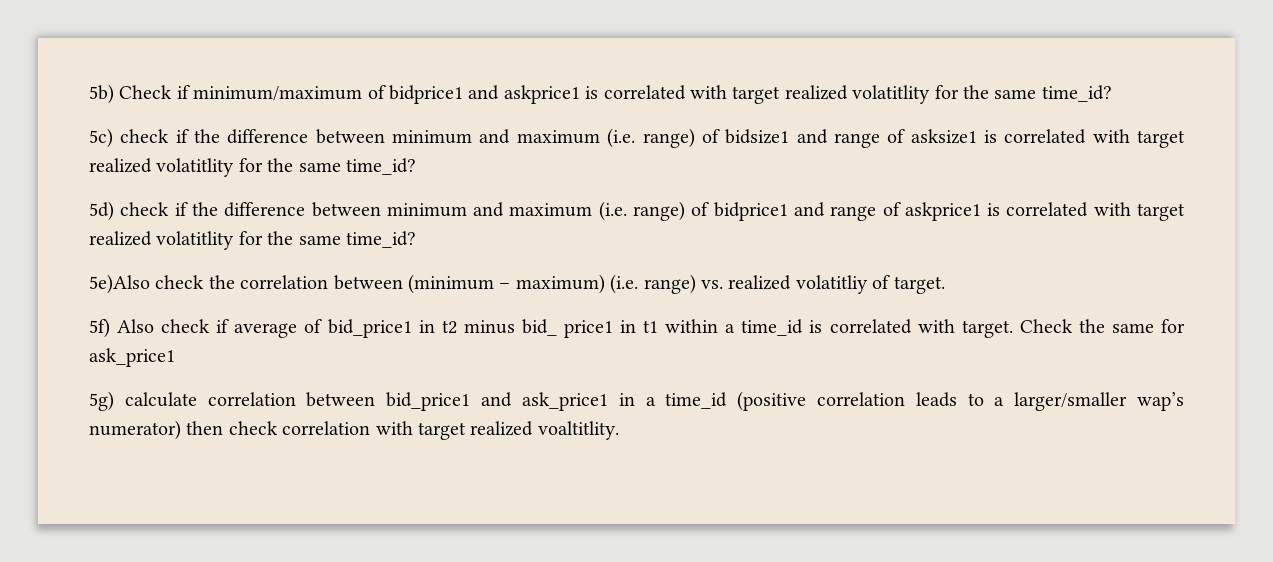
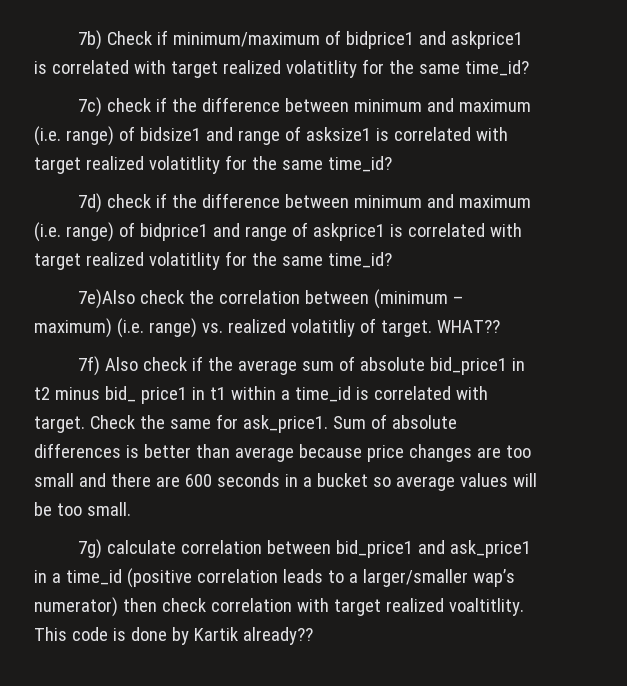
[89,84,114,104] 5b) -> [77,30,102,50] 7b)
[89,128,113,148] 5c) -> [77,97,102,117] 7c)
[89,201,114,221] 5d) -> [77,193,102,213] 7d)
[89,274,150,294] 5e)Also -> [77,289,135,309] 7e)Also
[89,318,110,338] // 5f) -> [436,320,500,333] [77,356,100,376] WHAT?? // 7f)
[234,319,323,338] average of -> [207,356,425,375] the average sum of absolute
[89,348,175,367] [89,391,114,411] ask_price1 // 5g) -> [242,414,457,433] [34,443,531,462] [34,473,537,491] [34,502,131,516] [77,539,102,559] ask_price1. Sum of absolute differences is better than average because price changes are too small and there are 600 seconds in a bucket so average values will be too small. // 7g)
(619, 430) none -> [34,627,313,645] This code is done by Kartik already??

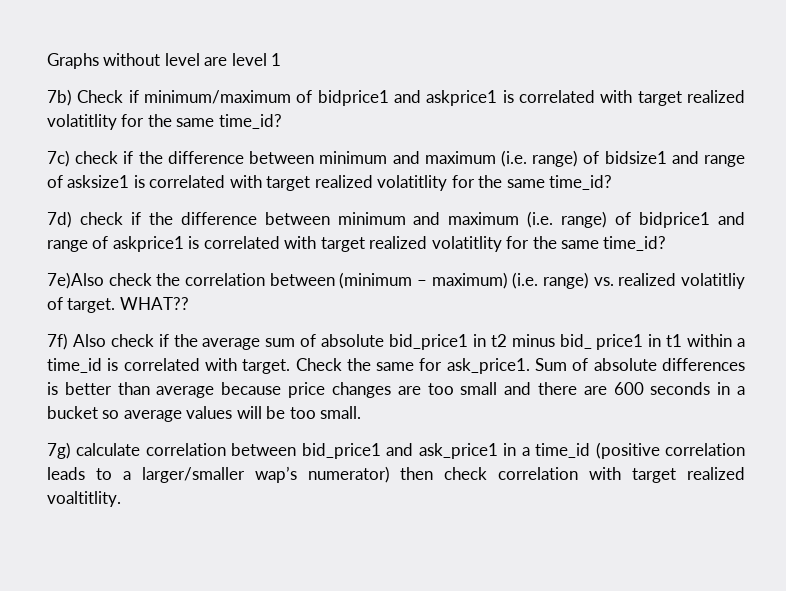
(77, 40) none -> [47,53,282,69] Graphs without level are level 1 //
[34,627,313,645] This code is done by Kartik already?? -> (121, 499) none

